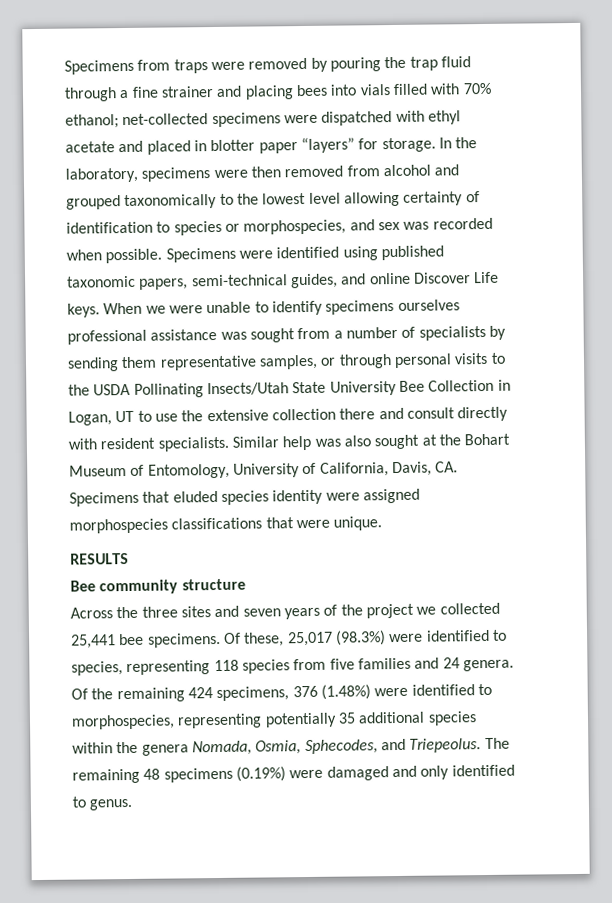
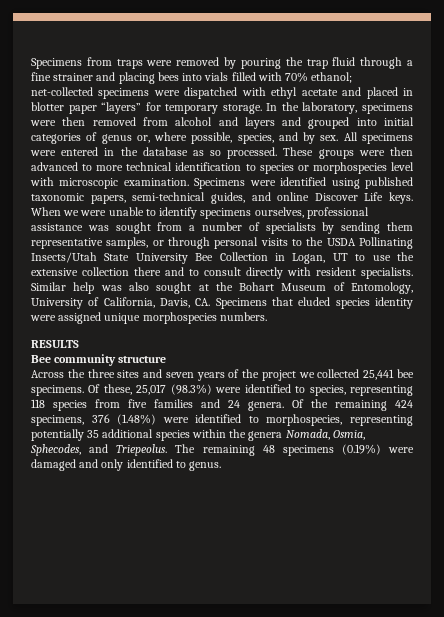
(379, 144) none -> [165,104,219,114] temporary
[66,191,480,210] [66,217,493,236] [66,248,163,264] grouped taxonomically to the lowest level allowing certainty of identification to species or morphospecies, and sex was recorded when possible. -> [244,117,415,129] [31,132,413,144] [30,147,413,159] [31,162,414,174] [30,177,189,189] layers and grouped into initial categories of genus or, where possible, species, and by sex. All specimens were entered in the database as so processed. These groups were then advanced to more technical identification to species or morphospecies level with microscopic examination.
[397,299,460,311] ourselves -> [254,207,304,218] ourselves,
(404, 413) none -> [189,269,199,276] to
[69,516,383,534] morphospecies classifications that were unique. -> [104,312,267,324] unique morphospecies numbers.

